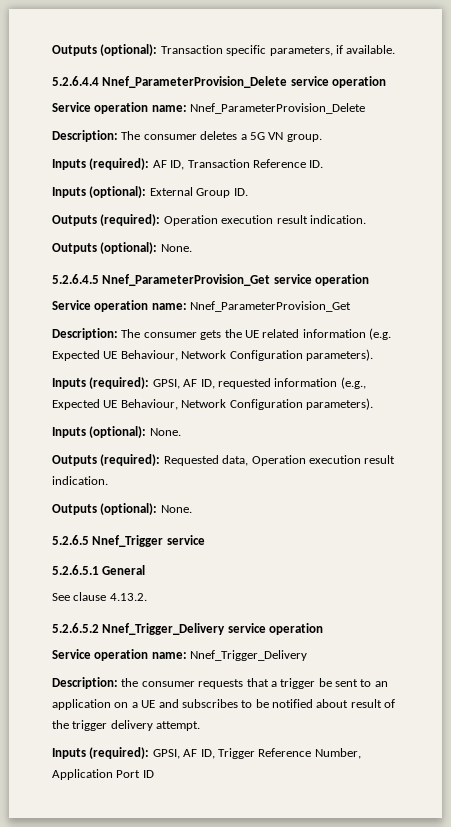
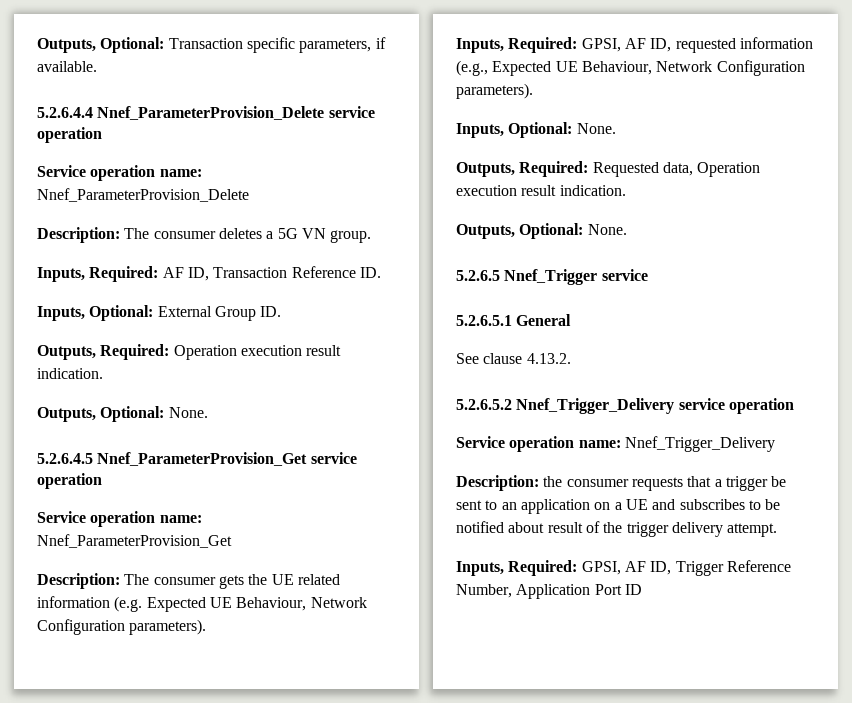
[52,44,158,56] Outputs (optional): -> [37,37,165,53] Outputs, Optional:
[52,158,150,170] Inputs (required): -> [37,266,159,282] Inputs, Required:
[52,186,147,198] Inputs (optional): -> [37,305,154,321] Inputs, Optional:
[52,214,366,226] [52,242,158,254] Outputs (required): Operation execution result indication. // Outputs (optional): -> [37,344,342,360] [37,368,103,379] [37,406,165,422] Outputs, Required: Operation execution result indication. // Outputs, Optional:
[52,377,150,389] Inputs (required): -> [456,37,578,53] Inputs, Required:
[52,426,181,438] [52,454,161,466] Inputs (optional): None. // Outputs (required): -> [456,122,616,138] [456,161,589,177] Inputs, Optional: None. // Outputs, Required:
[52,503,158,515] Outputs (optional): -> [456,223,584,239] Outputs, Optional:
[52,747,150,759] Inputs (required): -> [456,560,578,576] Inputs, Required:

